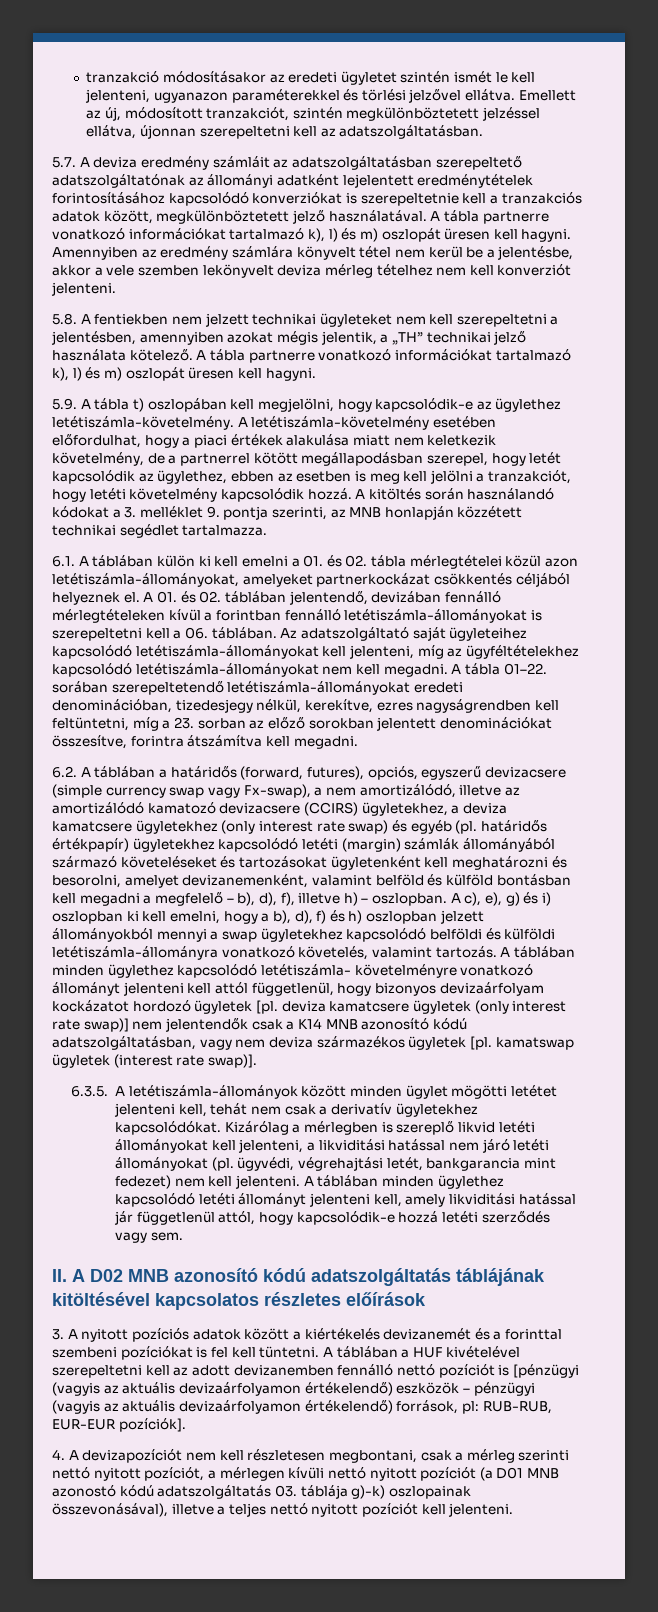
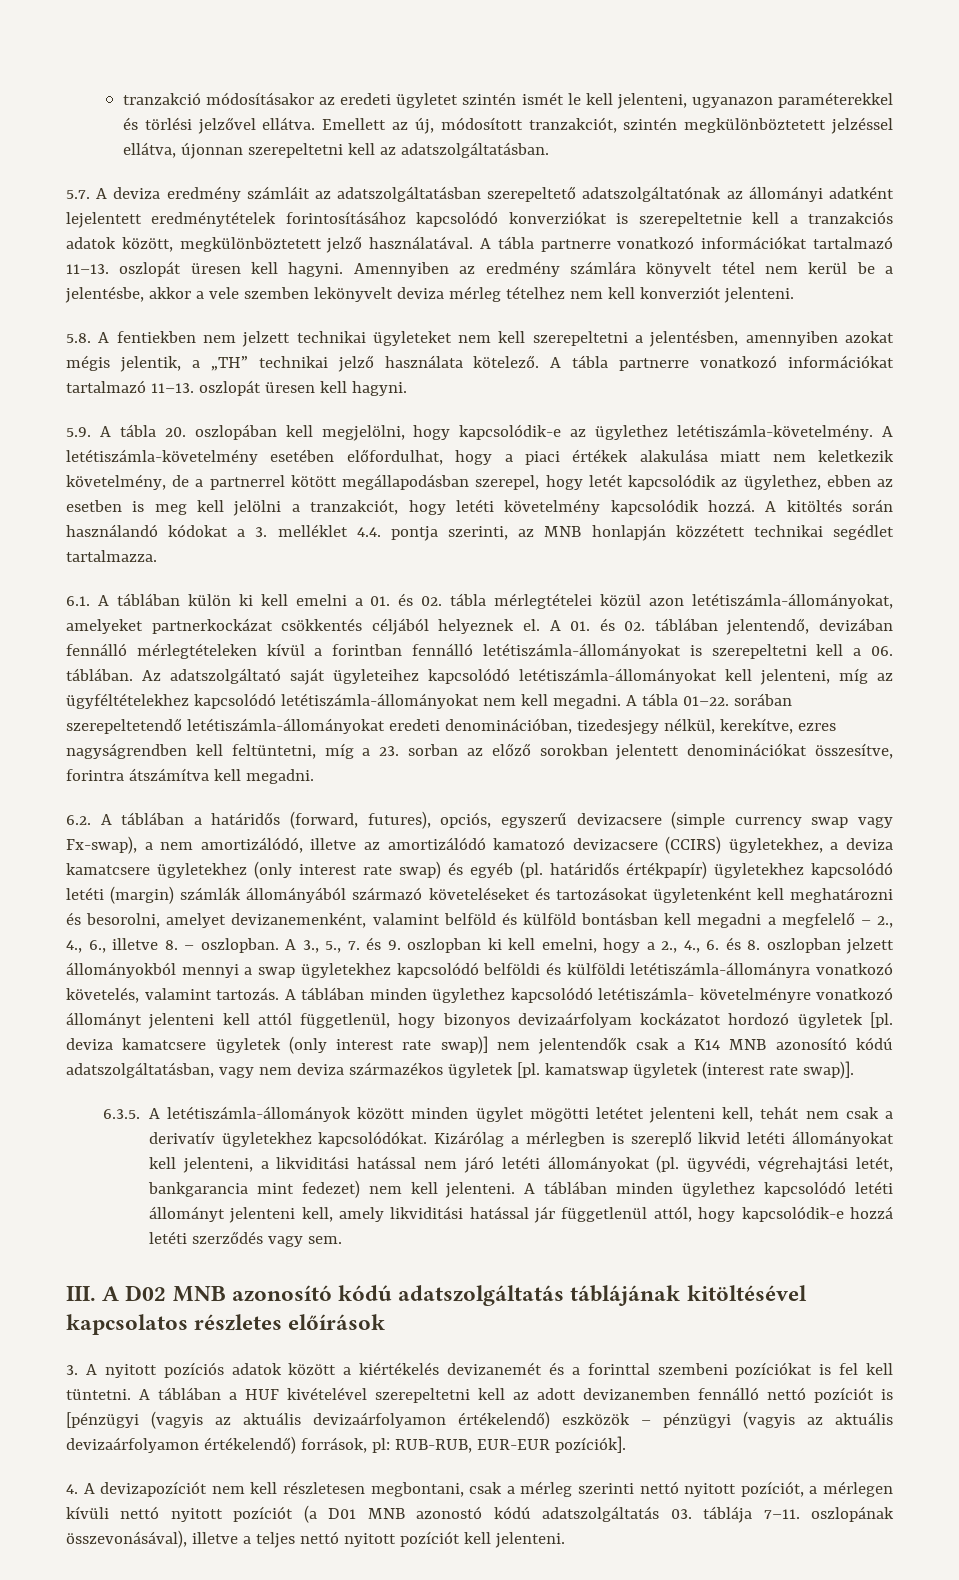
[307,228,378,242] k), l) és m) -> [66,264,109,274] 11–13.
[52,367,122,381] k), l) és m) -> [150,383,194,393] 11–13.
[132,398,144,412] t) -> [164,427,186,437] 20.
[206,506,220,518] 9. -> [356,527,381,537] 4.4.
[237,892,551,906] b), d), f), illetve h) – oszlopban. A c), e), g) és i) -> [876,916,893,928] [66,937,401,953] 2., 4., 6., illetve 8. – oszlopban. A 3., 5., 7. és 9.
[272,910,363,924] b), d), f) és h) -> [661,937,760,953] 2., 4., 6. és 8.
[52,1269,67,1282] II. -> [66,1286,96,1301] III.
[351,1485,471,1499] g)-k) oszlopainak -> [763,1506,894,1522] 7–11. oszlopának

